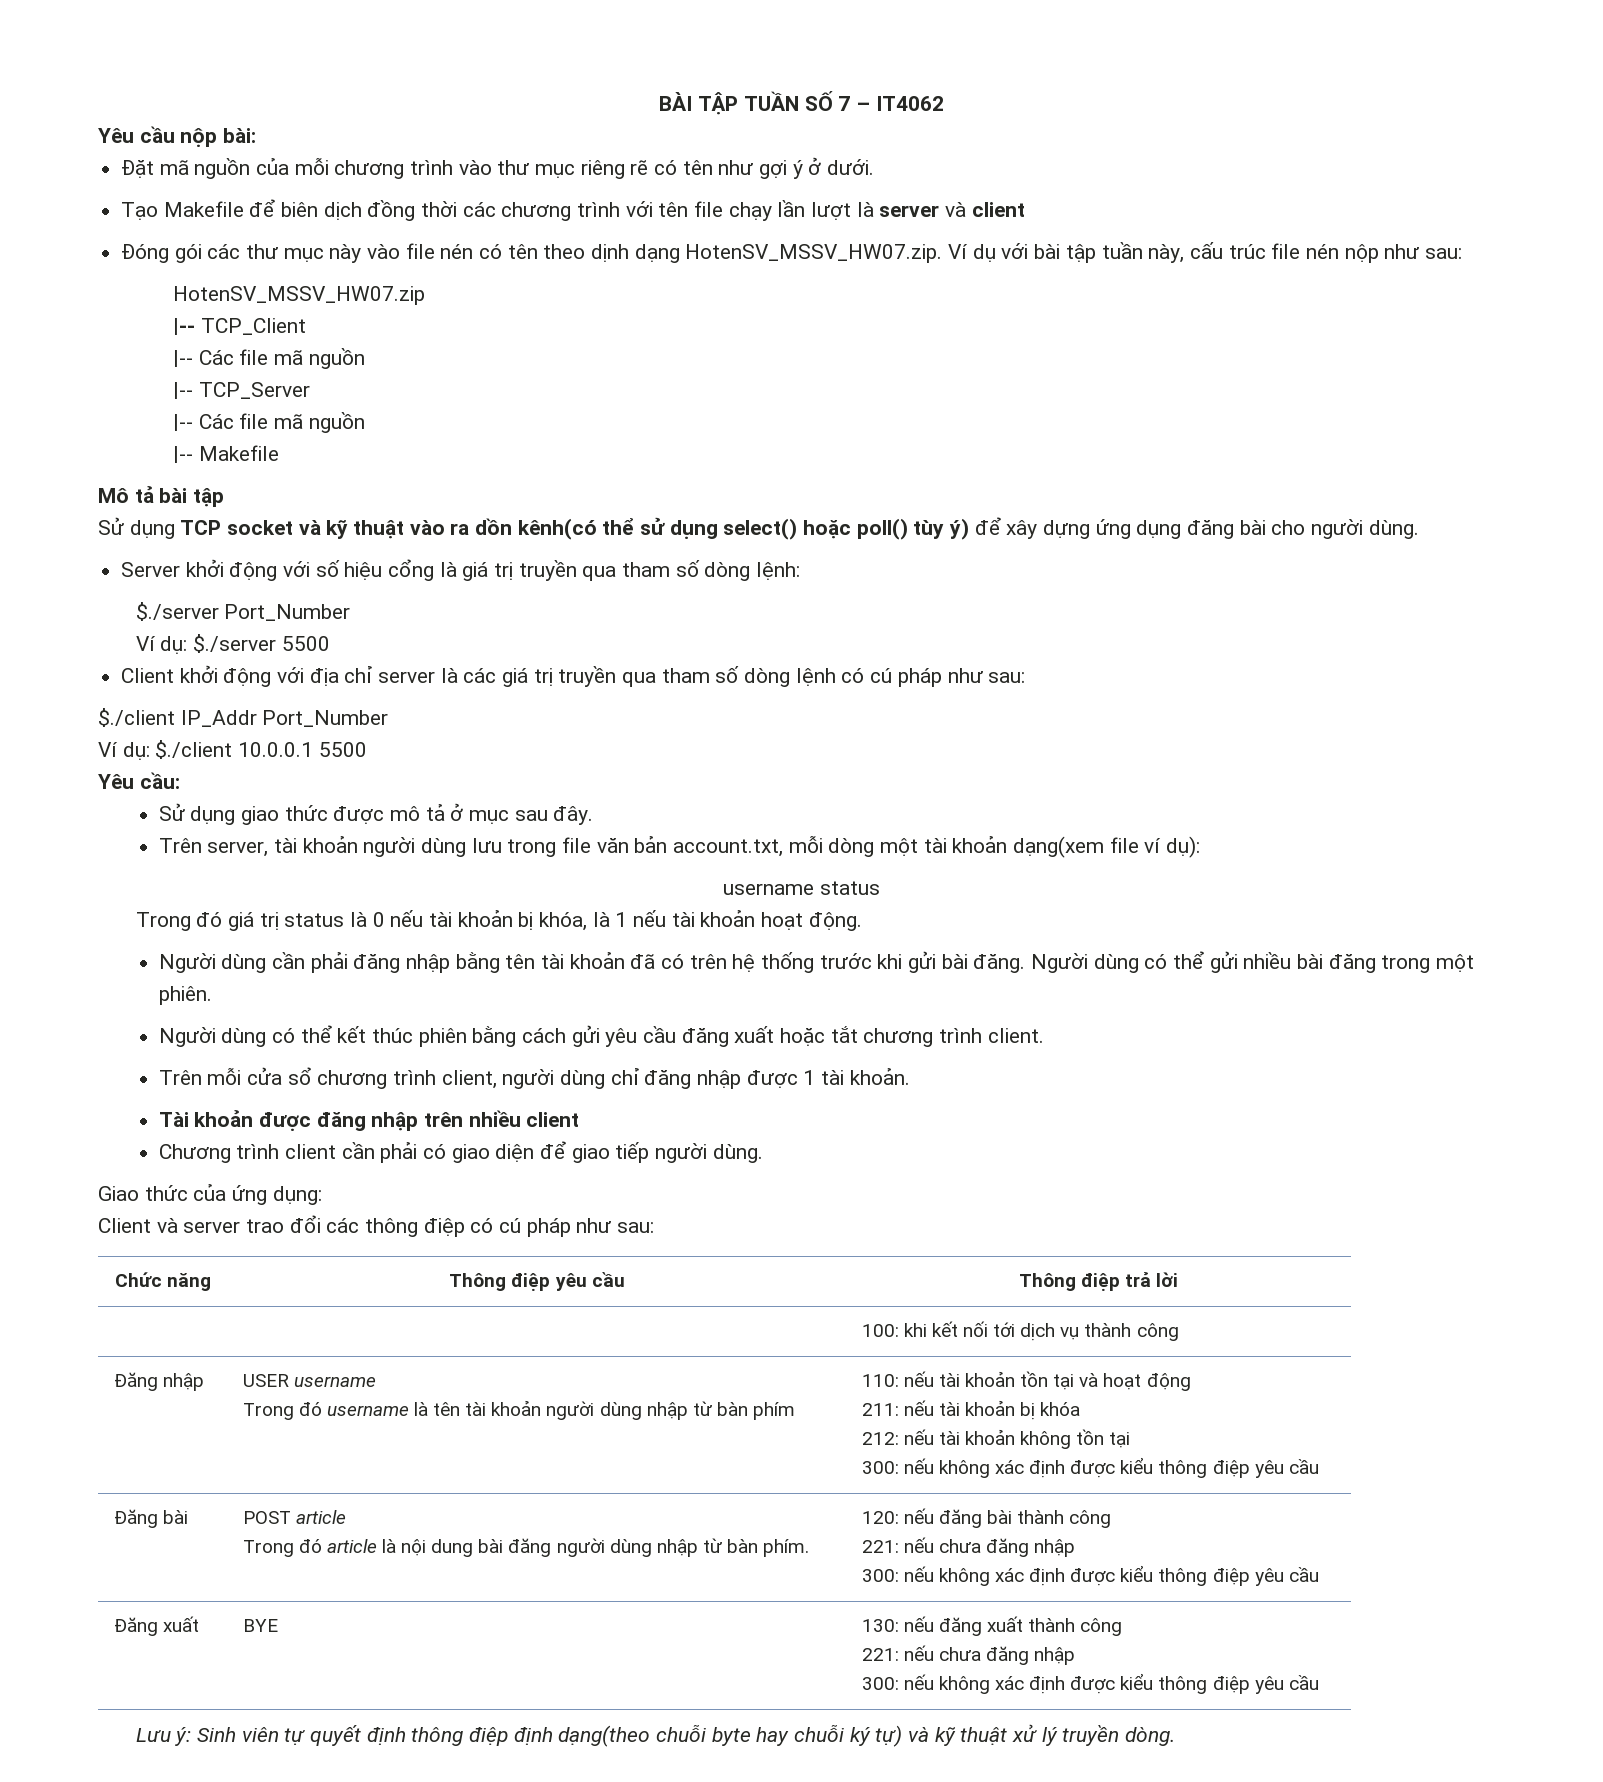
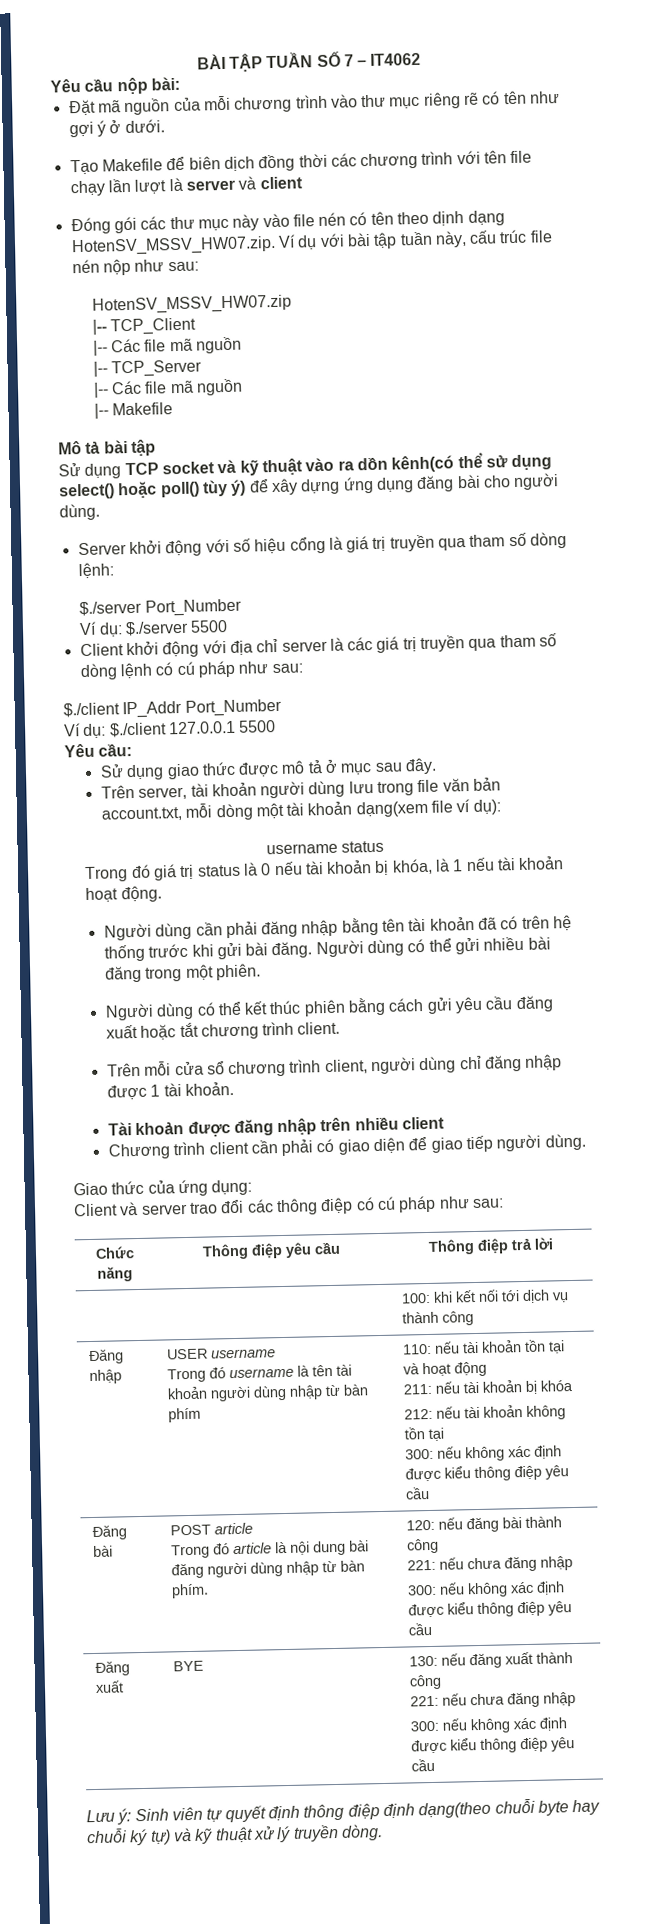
[238,742,314,757] 10.0.0.1 -> [167,720,236,735] 127.0.0.1

